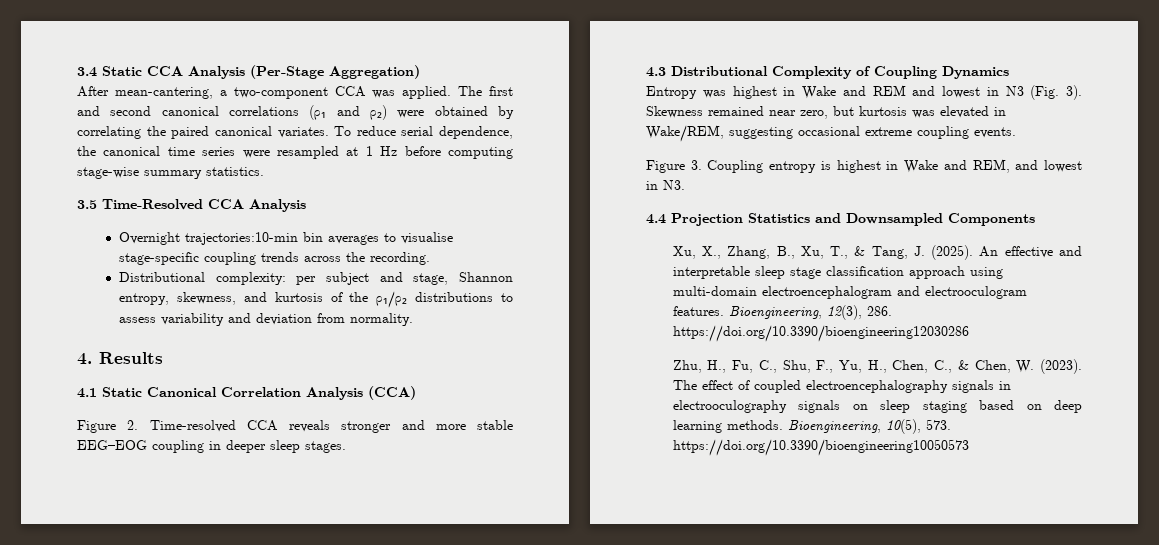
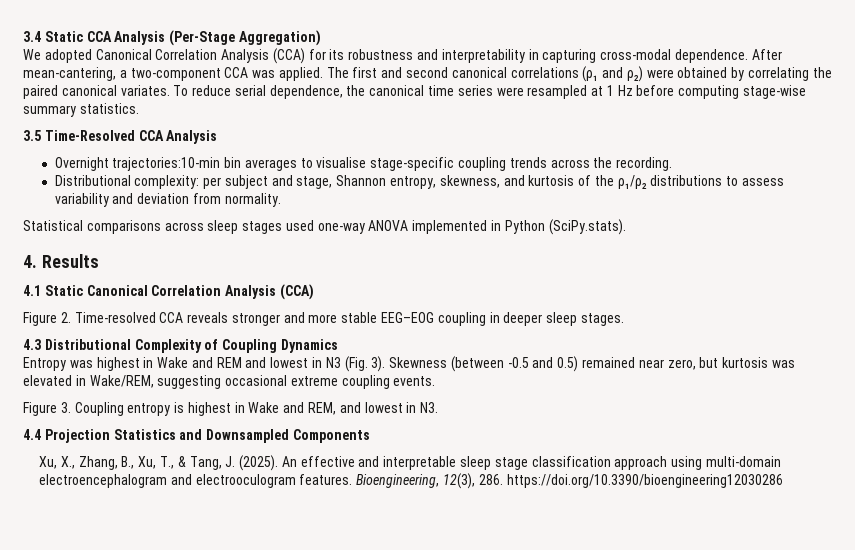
(420, 72) none -> [23,48,748,64] We adopted Canonical Correlation Analysis (CCA) for its robustness and interpretability in capturing cross-modal dependence.
(414, 319) none -> [23,219,626,235] // Statistical comparisons across sleep stages used one-way ANOVA implemented in Python (SciPy.stats).
(703, 112) none -> [450,356,579,372] (between -0.5 and 0.5)
[672,359,1082,374] [672,380,1011,393] [672,400,1082,413] [672,419,951,434] [672,439,969,456] // Zhu, H., Fu, C., Shu, F., Yu, H., Chen, C., & Chen, W. (2023). The effect of coupled electroencephalography signals in electrooculography signals on sleep staging based on deep learning methods. Bioengineering, 10(5), 573. https://doi.org/10.3390/bioengineering10050573 -> (783, 481) none

